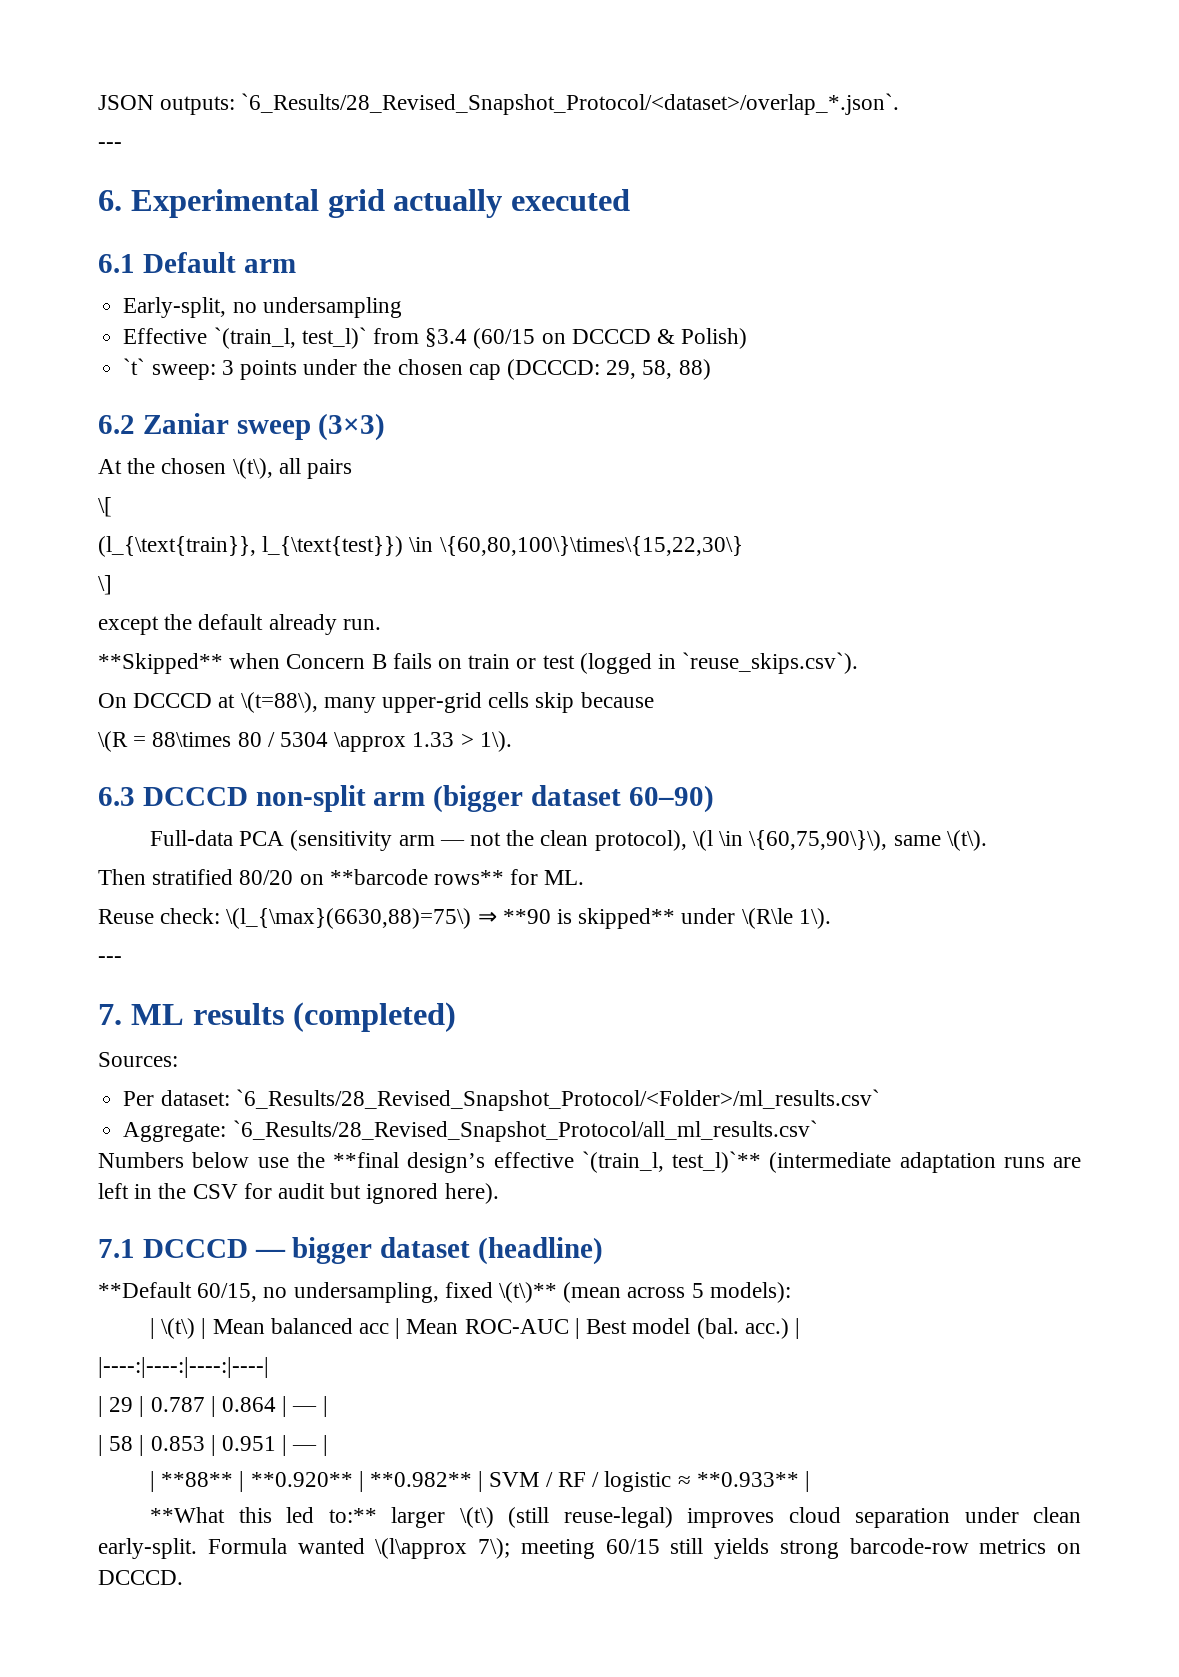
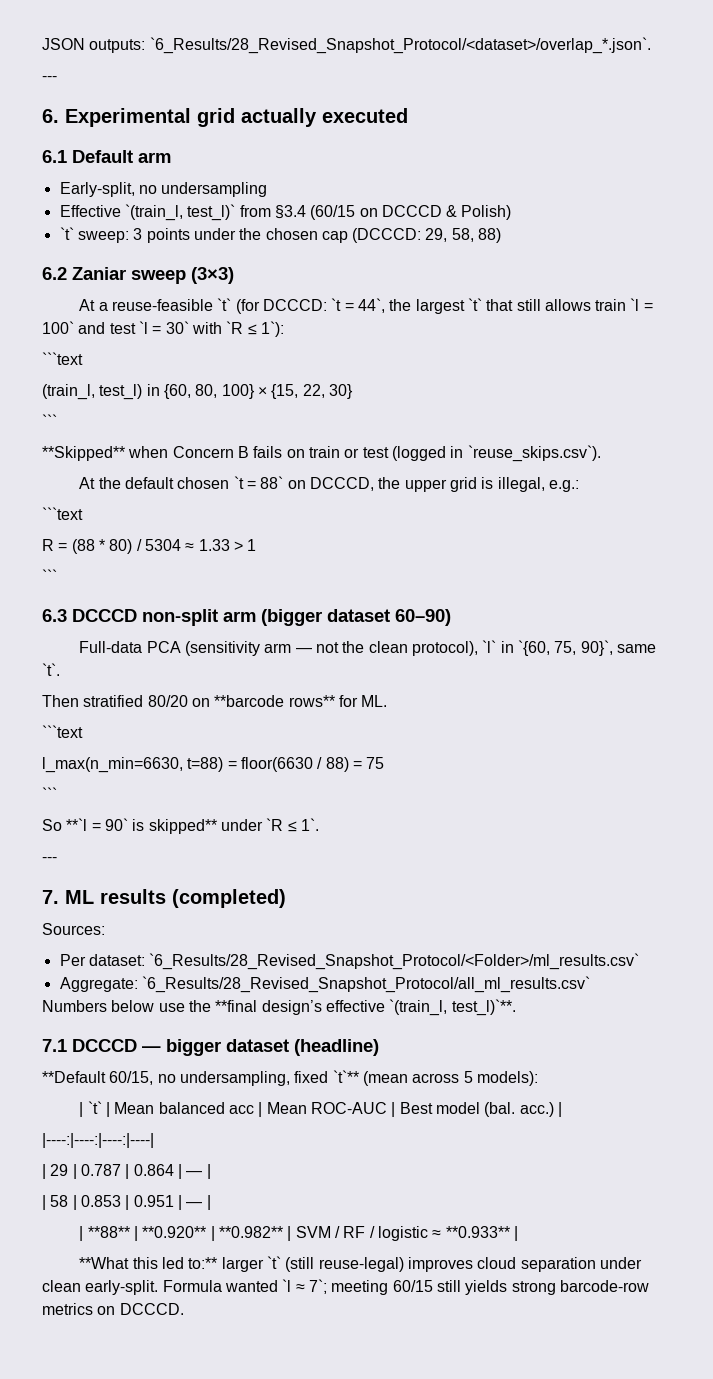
[127,458,353,479] [98,497,112,517] [98,536,743,557] [98,575,112,595] [98,614,381,635] the chosen \(t\), all pairs // \[ // (l_{\text{train}}, l_{\text{test}}) \in \{60,80,100\}\times\{15,22,30\} // \] // except the default already run. -> [98,298,653,314] [42,321,284,337] [42,352,83,365] [42,384,353,400] [42,414,57,427] a reuse-feasible `t` (for DCCCD: `t = 44`, the largest `t` that still allows train `l = 100` and test `l = 30` with `R ≤ 1`): // ```text // (train_l, test_l) in {60, 80, 100} × {15, 22, 30} // ```
[98,692,654,713] [98,731,262,752] On DCCCD at \(t=88\), many upper-grid cells skip because // \(R = 88\times 80 -> [79,476,579,492] [42,507,83,520] [42,539,133,554] At the default chosen `t = 88` on DCCCD, the upper grid is illegal, e.g.: // ```text // R = (88 * 80)
[334,732,407,752] \approx -> [185,543,195,551] ≈
[479,731,512,752] 1\). -> [247,539,257,551] [42,569,57,582] 1 // ```
[692,830,987,851] \(l \in \{60,75,90\}\), same \(t\). -> [482,640,656,656] [42,663,60,676] `l` in `{60, 75, 90}`, same `t`.
[98,908,831,929] Reuse check: \(l_{\max}(6630,88)=75\) ⇒ **90 is skipped** under \(R\le 1\). -> [42,725,83,738] [42,757,385,773] [42,787,57,800] [42,818,319,834] ```text // l_max(n_min=6630, t=88) = floor(6630 / 88) = 75 // ``` // So **`l = 90` is skipped** under `R ≤ 1`.
[672,1151,1081,1173] [98,1183,499,1204] test_l)`** (intermediate adaptation runs are left in the CSV for audit but ignored here). -> [451,999,516,1016] test_l)`**.
[499,1282,558,1303] \(t\)** -> [332,1070,359,1083] `t`**
[161,1318,196,1339] \(t\) -> [87,1101,102,1114] `t`
[459,1507,494,1528] \(t\) -> [266,1256,281,1269] `t`
[375,1538,510,1559] \(l\approx 7\); -> [282,1279,327,1294] `l ≈ 7`;

